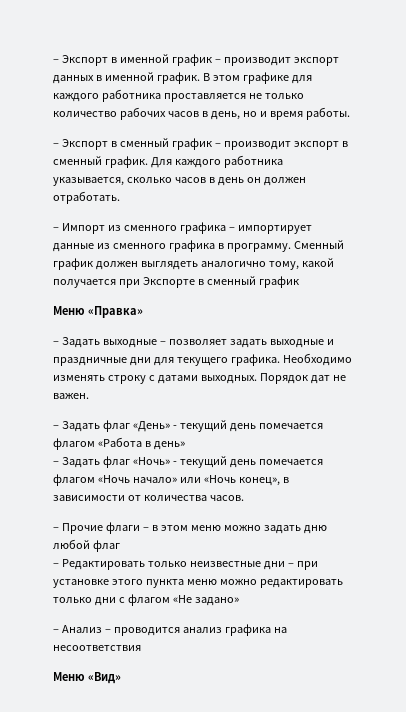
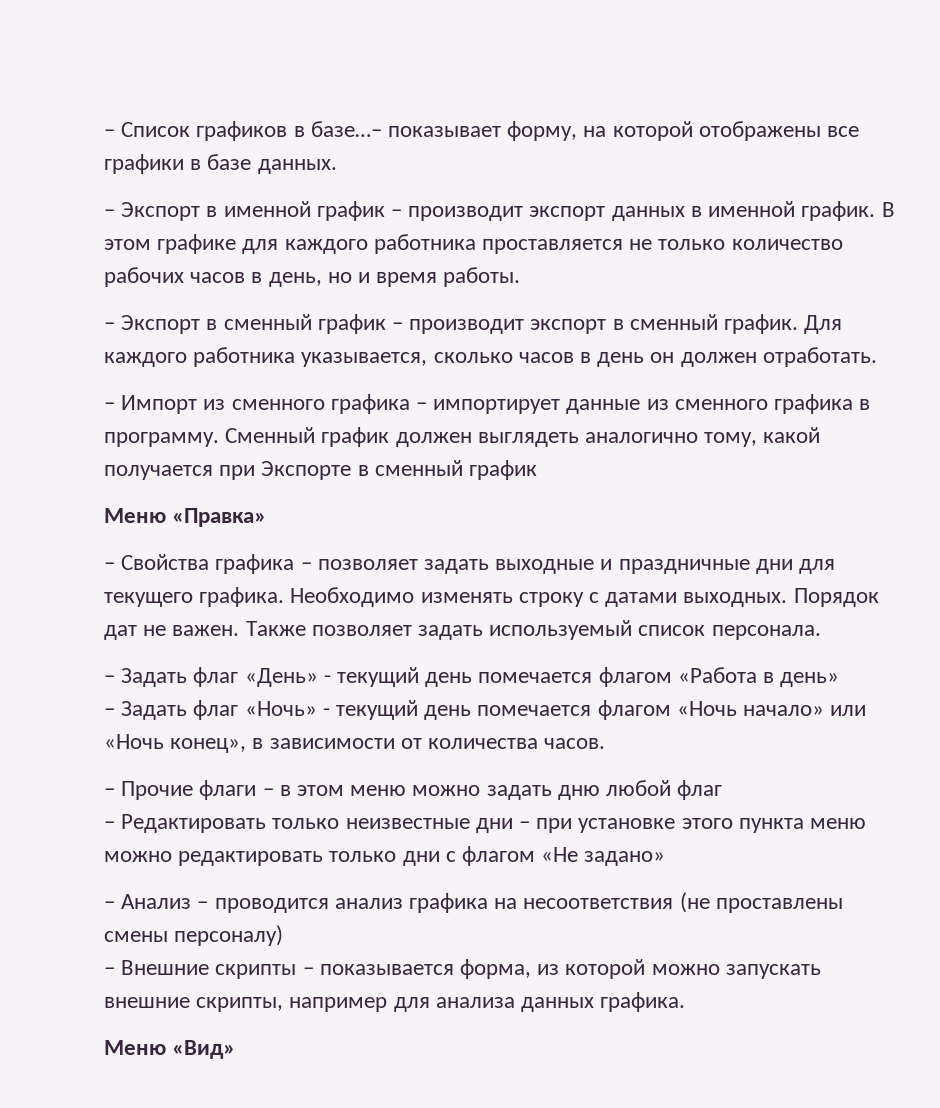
[53,59,59,63] – -> [104,121,860,141] [104,154,337,174] [104,209,115,217] – Список графиков в базе…– показывает форму, на которой отображены все графики в базе данных. // –
[61,337,157,348] Задать выходные -> [121,554,295,574] Свойства графика
(89, 396) none -> [245,620,821,640] Также позволяет задать используемый список персонала.
(141, 648) none -> [679,892,843,913] [104,925,284,946] [104,959,821,979] [104,992,686,1012] (не проставлены смены персоналу) // – Внешние скрипты – показывается форма, из которой можно запускать внешние скрипты, например для анализа данных графика.

